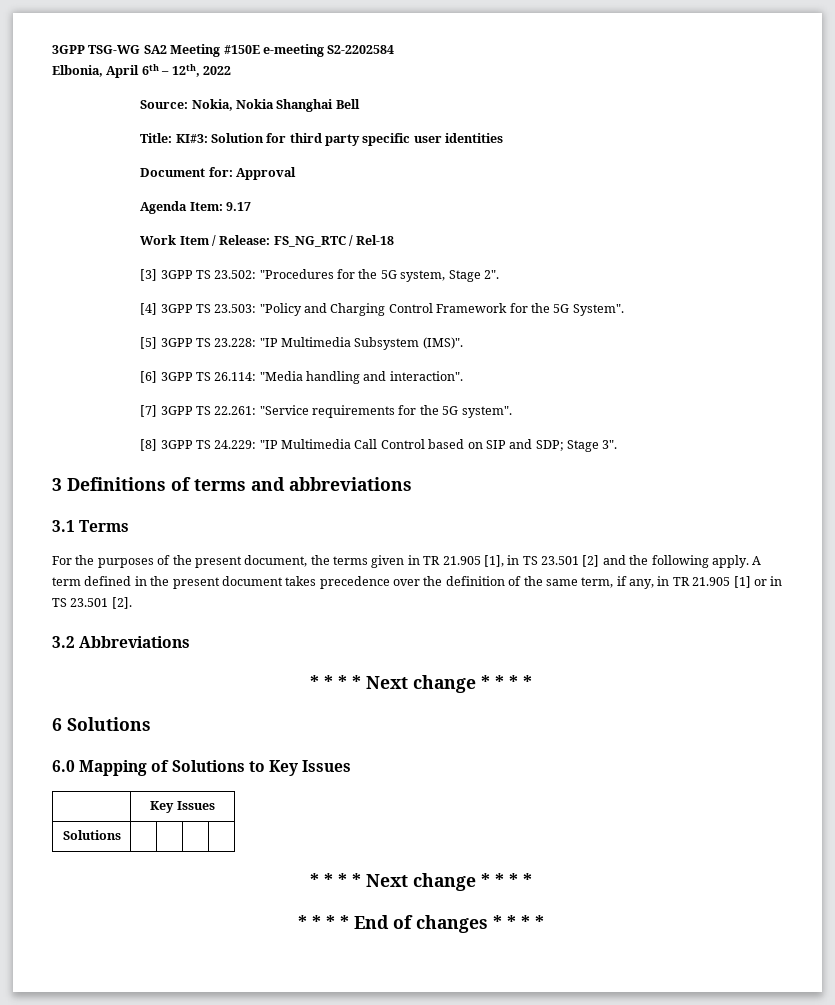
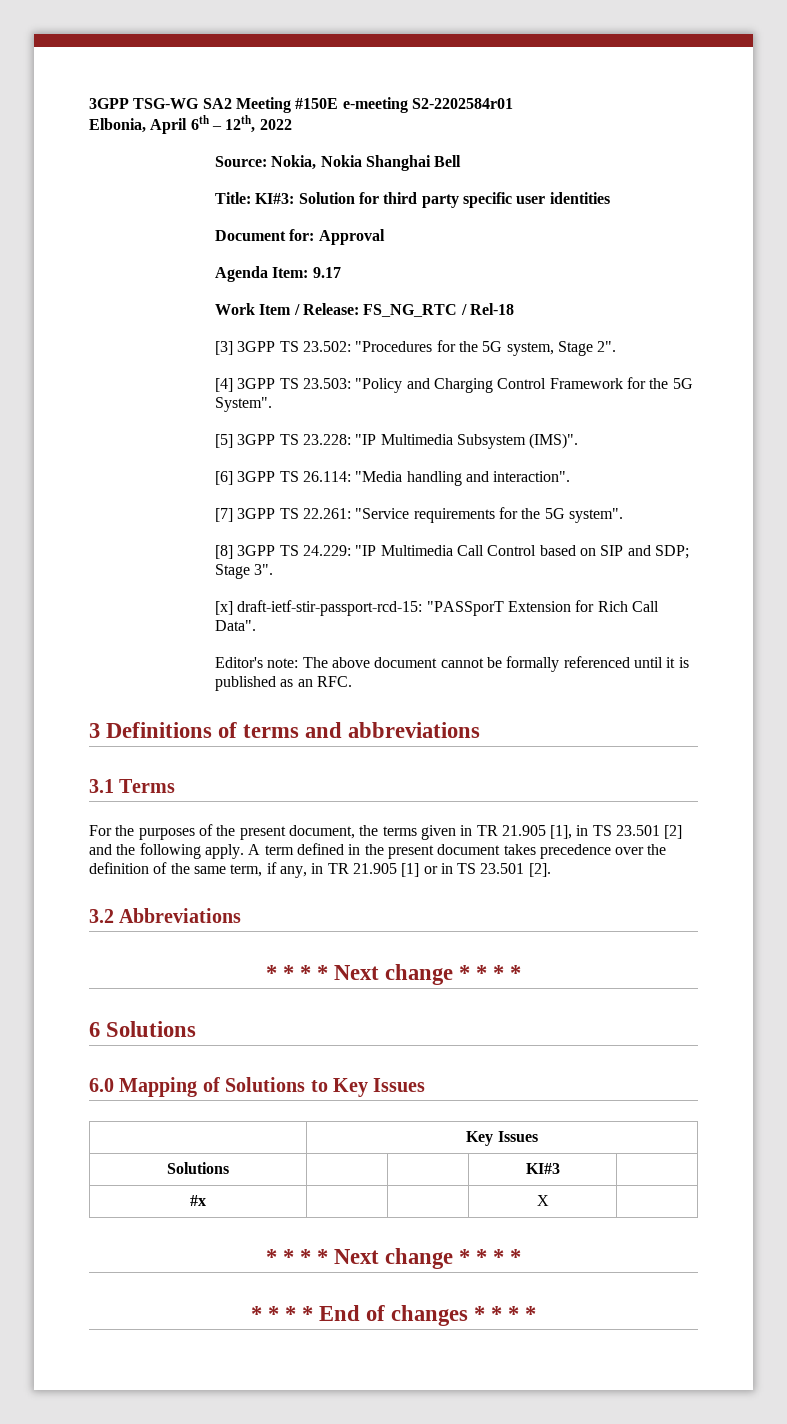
[327,45,395,54] S2-2202584 -> [411,98,513,109] S2-2202584r01
(618, 444) none -> [215,600,660,616] [215,620,257,631] [215,656,689,672] [215,676,353,691] // [x] draft-ietf-stir-passport-rcd-15: "PASSporT Extension for Rich Call Data". // Editor's note: The above document cannot be formally referenced until it is published as an RFC.
(121, 835) none -> [525,1163,560,1174] [190,1195,206,1206] [536,1195,549,1206] KI#3 | // #x | | | X

